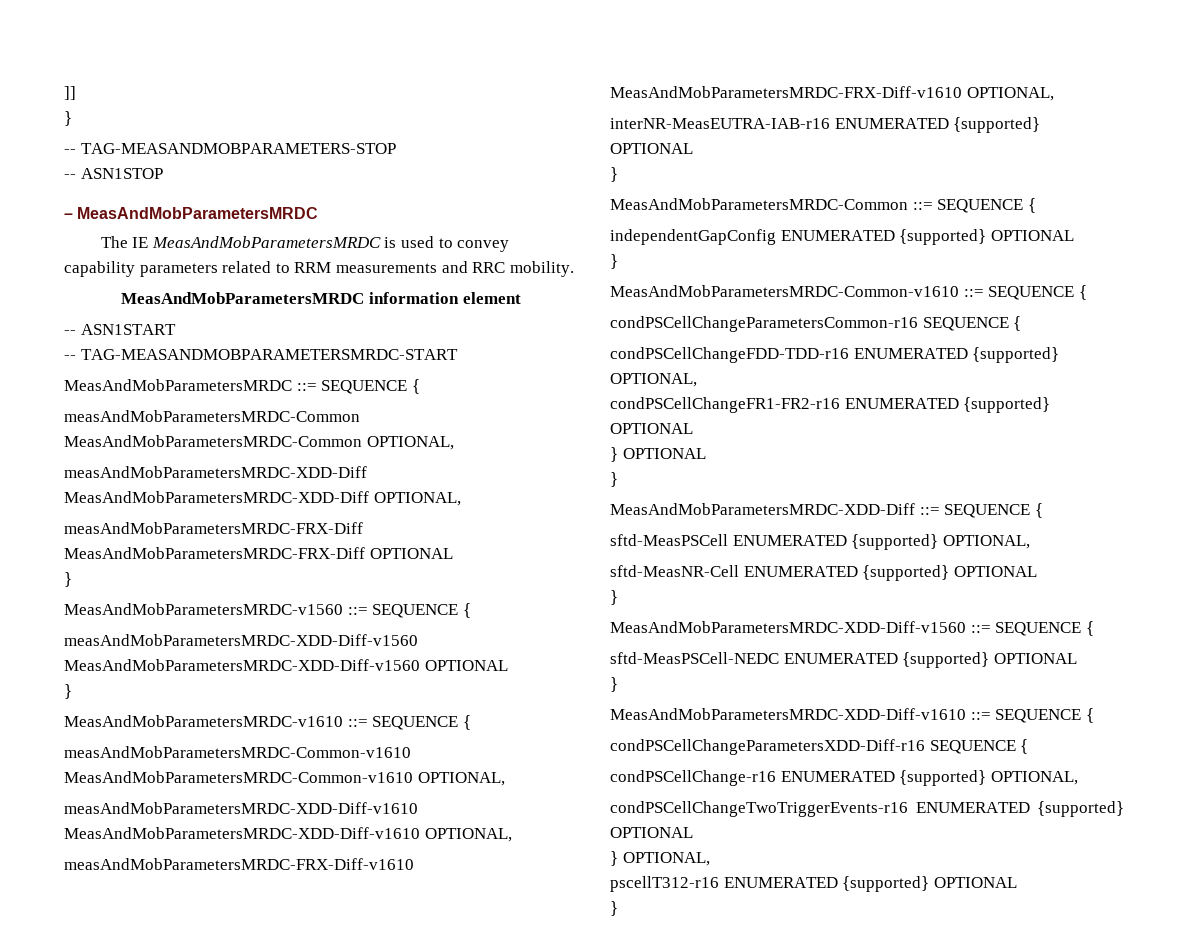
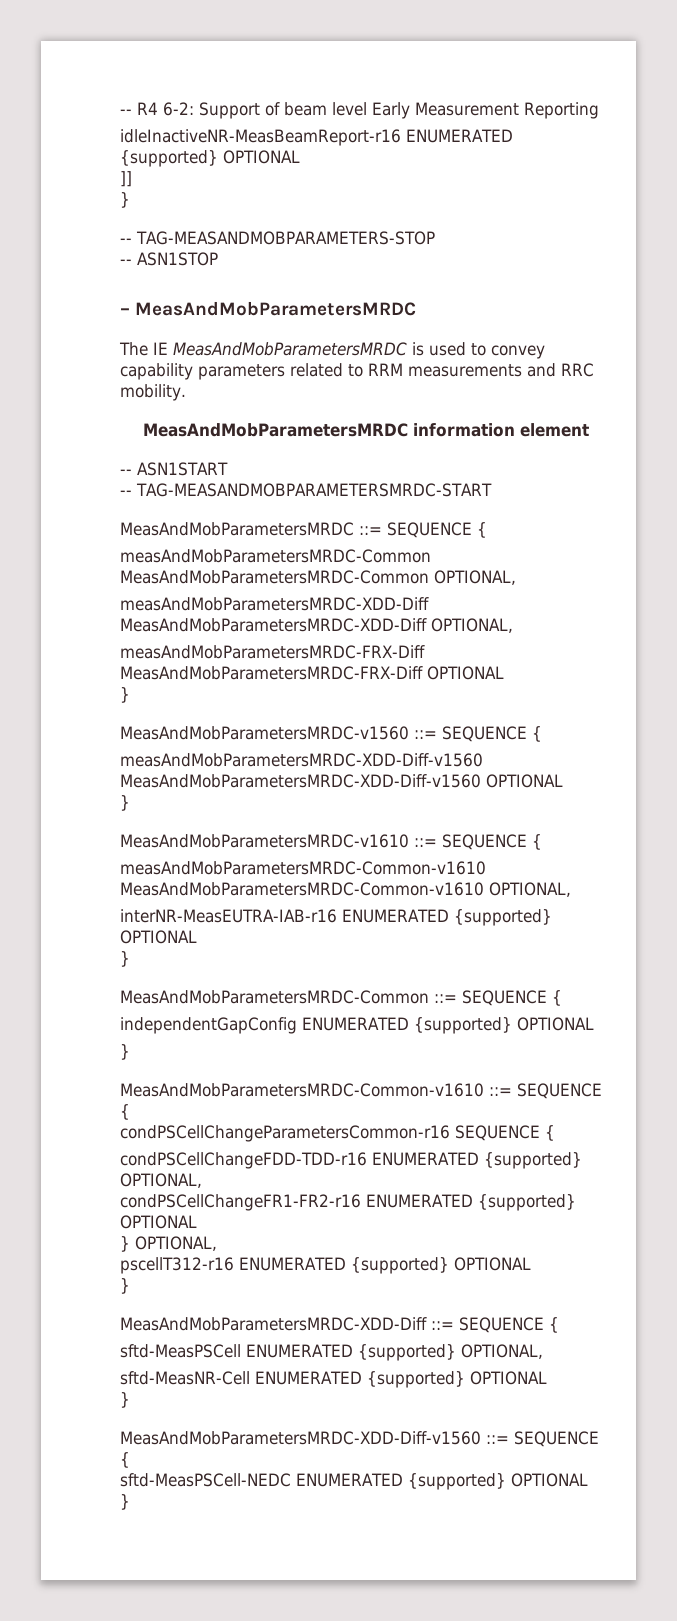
(64, 93) none -> [120,102,599,119] [120,129,513,146] [120,150,300,167] -- R4 6-2: Support of beam level Early Measurement Reporting // idleInactiveNR-MeasBeamReport-r16 ENUMERATED {supported} OPTIONAL //
[64,802,418,814] [64,827,512,842] [64,858,414,870] [610,86,1054,101] // measAndMobParametersMRDC-XDD-Diff-v1610 MeasAndMobParametersMRDC-XDD-Diff-v1610 OPTIONAL, // measAndMobParametersMRDC-FRX-Diff-v1610 MeasAndMobParametersMRDC-FRX-Diff-v1610 OPTIONAL, -> (571, 889) none
(618, 454) none -> [135,1236,217,1251] [120,1257,449,1274] OPTIONAL, // pscellT312-r16 ENUMERATED {supported}
[610,708,1094,723] [610,739,1029,755] [610,770,1078,786] [610,801,1124,817] [610,827,693,838] [610,851,710,866] [610,876,1017,892] [610,901,618,916] // MeasAndMobParametersMRDC-XDD-Diff-v1610 ::= SEQUENCE { // condPSCellChangeParametersXDD-Diff-r16 SEQUENCE { // condPSCellChange-r16 ENUMERATED {supported} OPTIONAL, // condPSCellChangeTwoTriggerEvents-r16 ENUMERATED {supported} OPTIONAL // } OPTIONAL, // pscellT312-r16 ENUMERATED {supported} OPTIONAL // } -> (130, 1502) none

